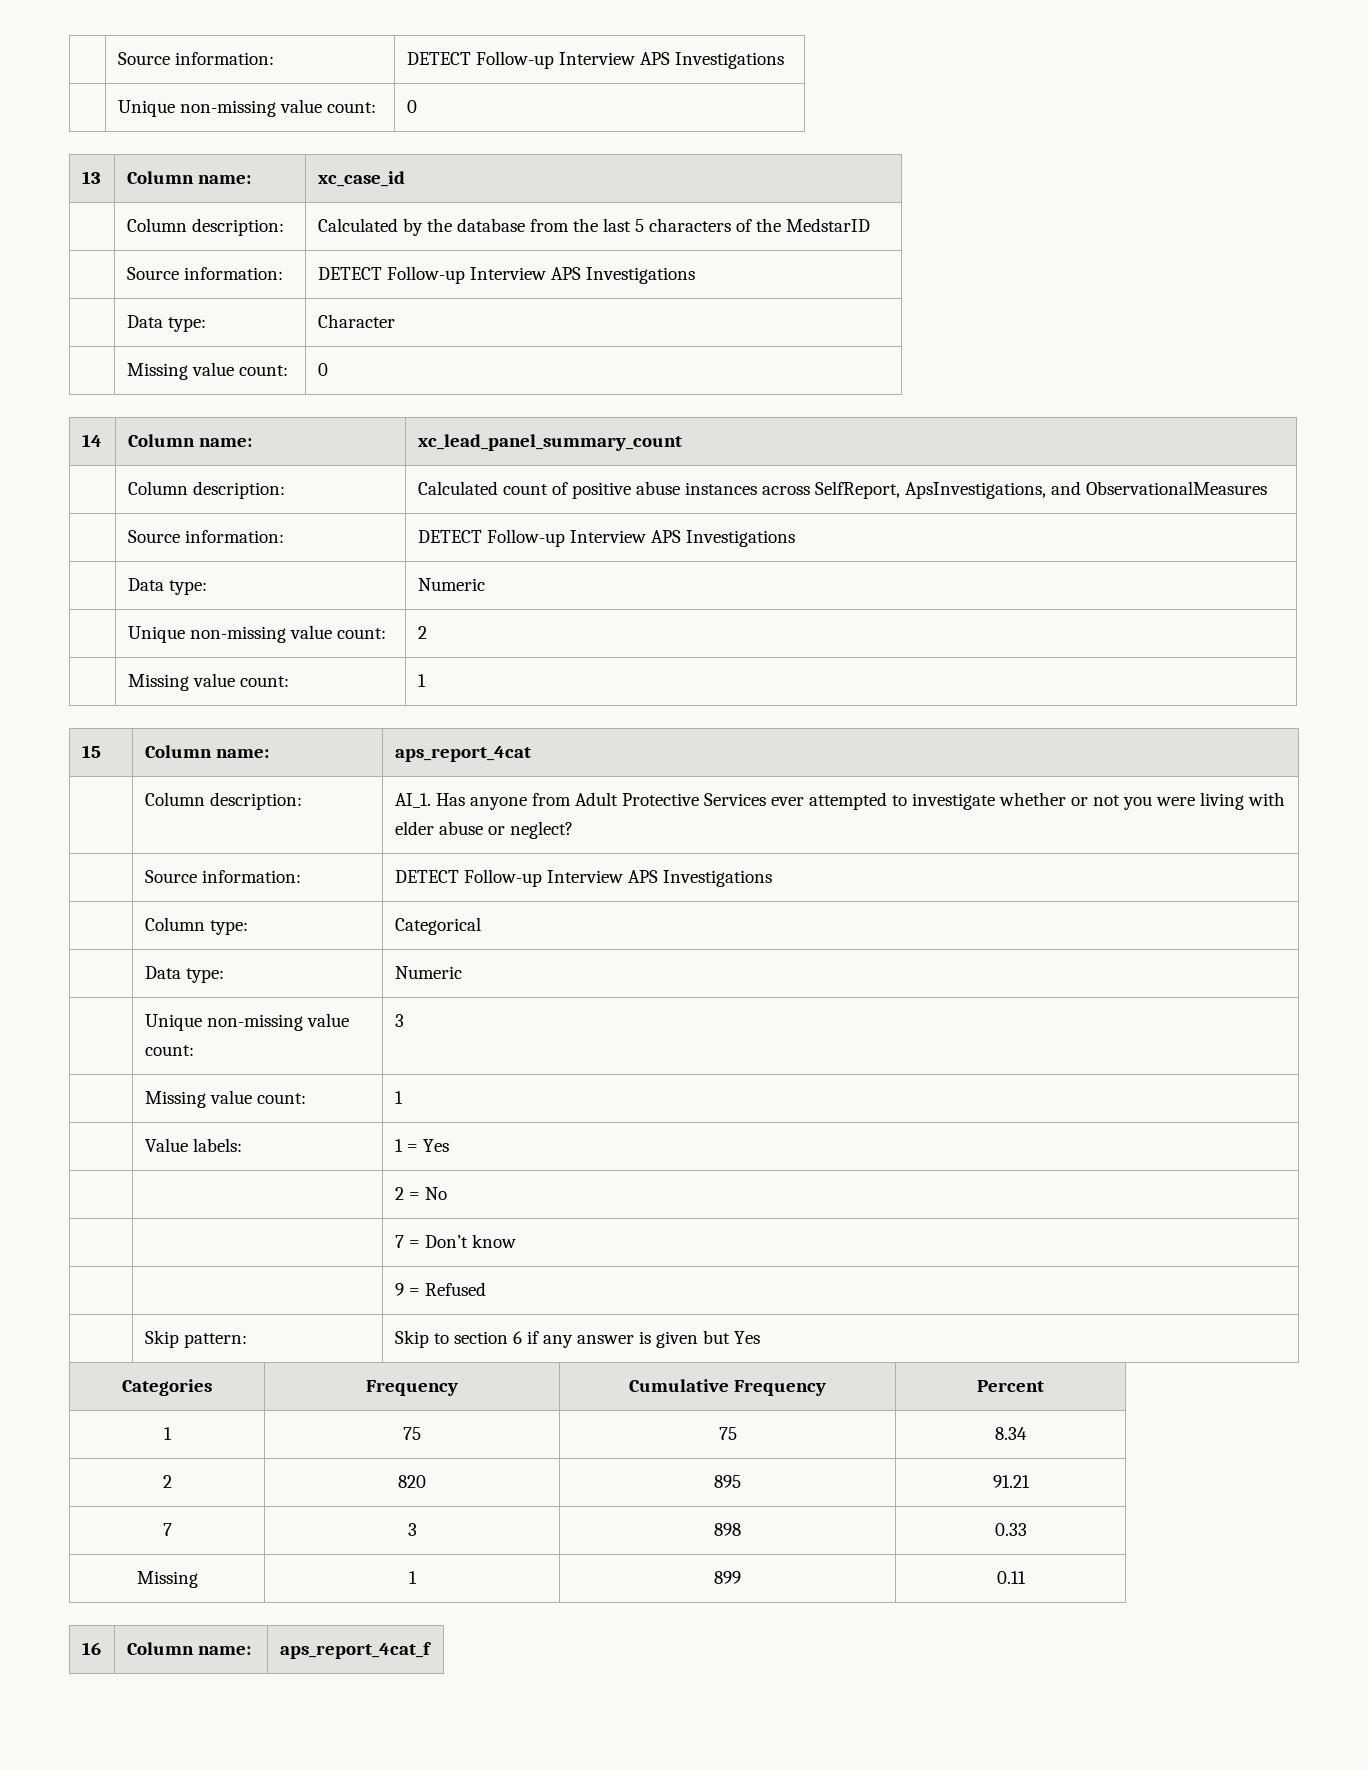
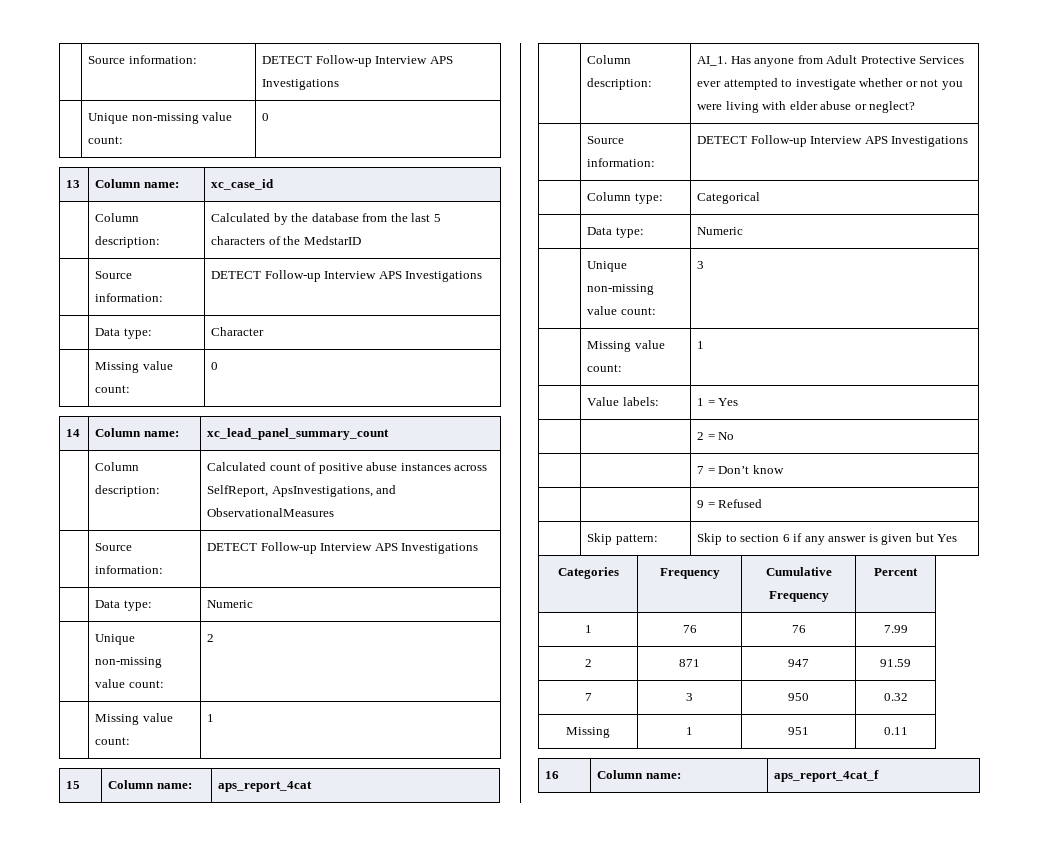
[403,1427,421,1440] [718,1427,737,1440] [995,1427,1027,1440] [162,1475,172,1488] [398,1475,426,1488] [714,1475,741,1488] [992,1475,1030,1488] 75 | 75 | 8.34 // 2 | 820 | 895 | 91.21 -> [682,625,697,633] [791,625,806,633] [883,625,908,633] [584,659,592,667] [679,659,700,667] [788,659,809,667] [880,659,911,667] 76 | 76 | 7.99 // 2 | 871 | 947 | 91.59
[714,1523,741,1536] [994,1523,1027,1536] 898 | 0.33 -> [788,693,809,701] [883,693,908,701] 950 | 0.32
[714,1571,741,1584] 899 -> [788,727,809,735] 951

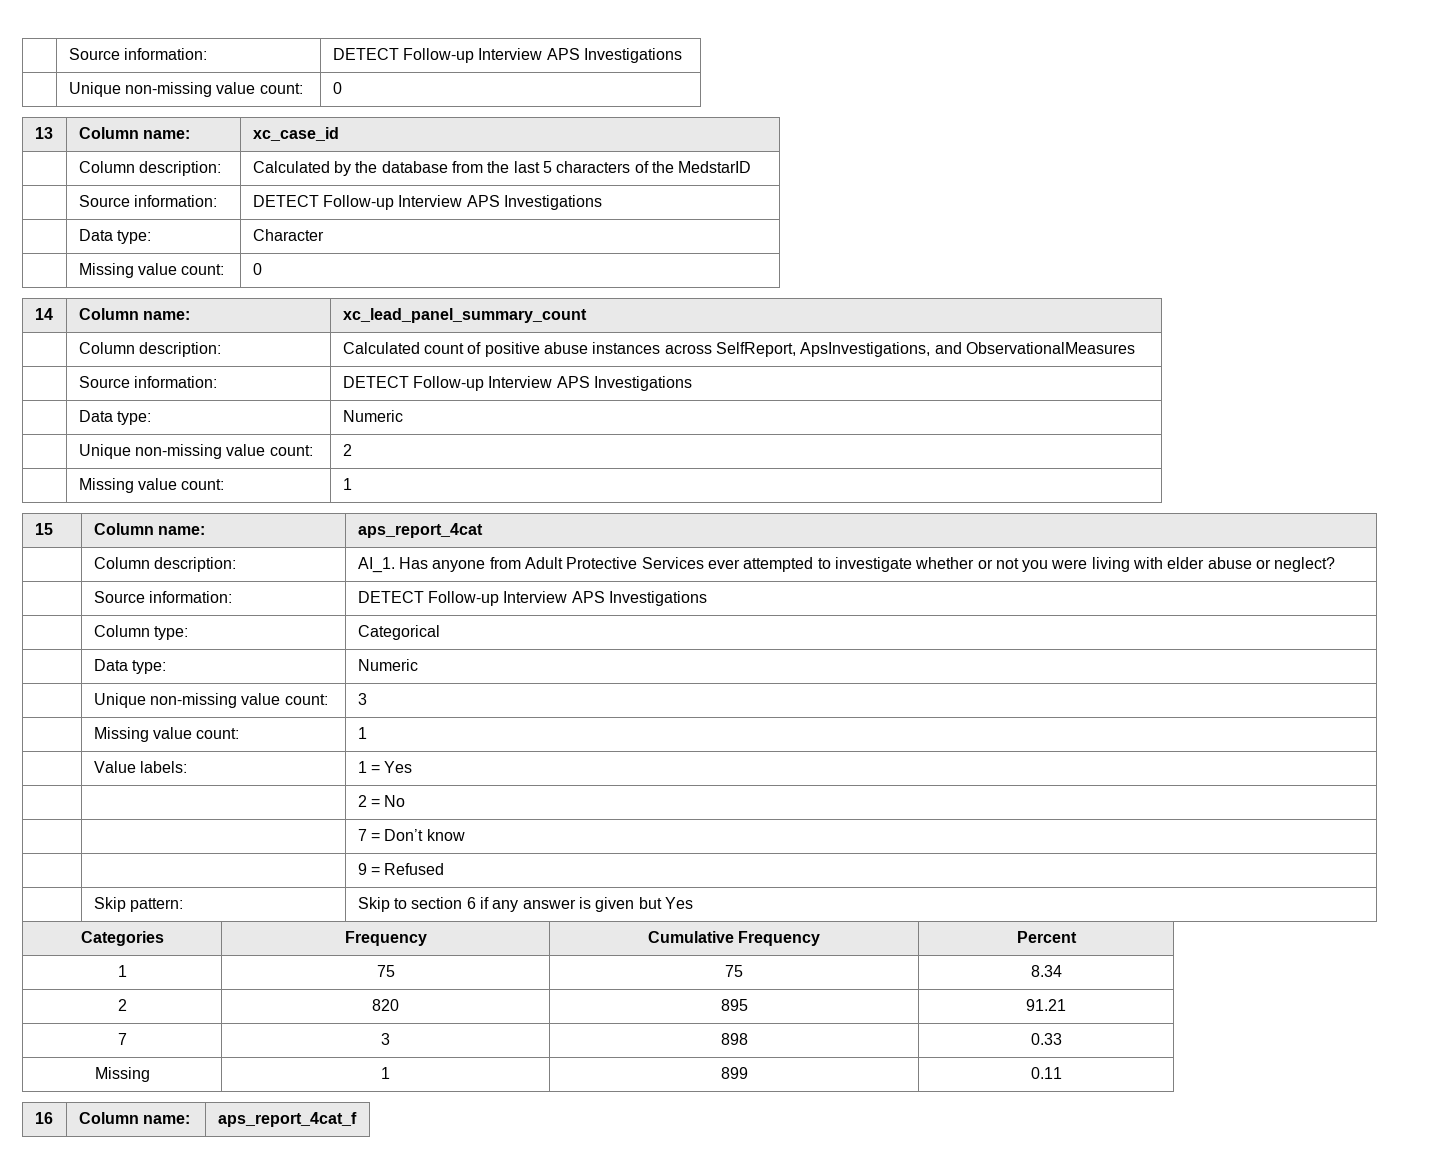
[682,625,697,633] [791,625,806,633] [883,625,908,633] [584,659,592,667] [679,659,700,667] [788,659,809,667] [880,659,911,667] 76 | 76 | 7.99 // 2 | 871 | 947 | 91.59 -> [376,965,395,977] [725,965,743,977] [1030,965,1062,977] [117,999,127,1011] [372,999,399,1011] [720,999,748,1011] [1026,999,1066,1011] 75 | 75 | 8.34 // 2 | 820 | 895 | 91.21
[788,693,809,701] [883,693,908,701] 950 | 0.32 -> [720,1033,748,1045] [1030,1033,1062,1045] 898 | 0.33
[788,727,809,735] 951 -> [720,1067,748,1079] 899

